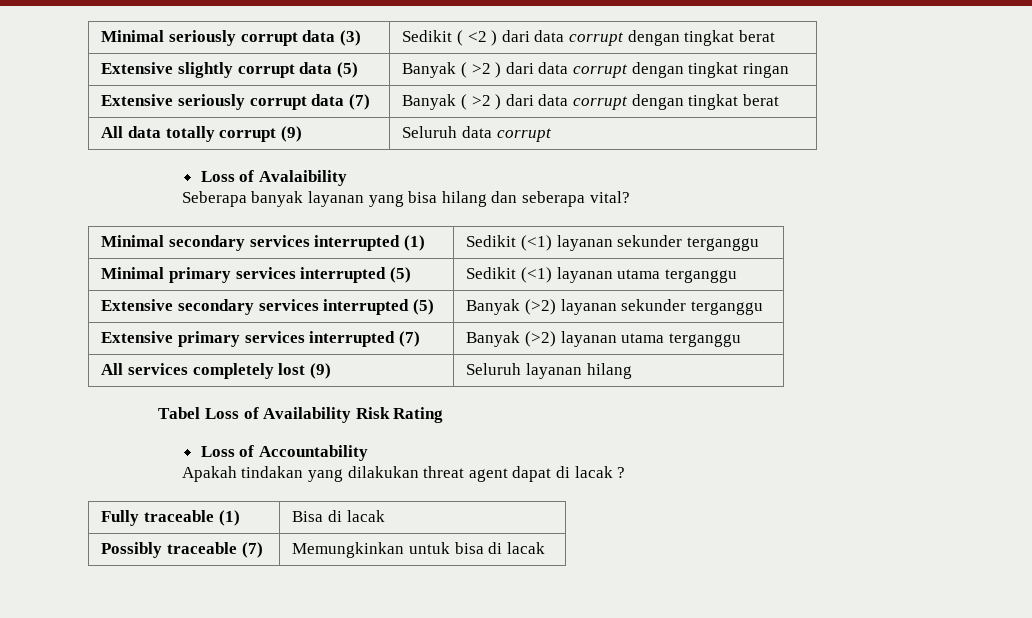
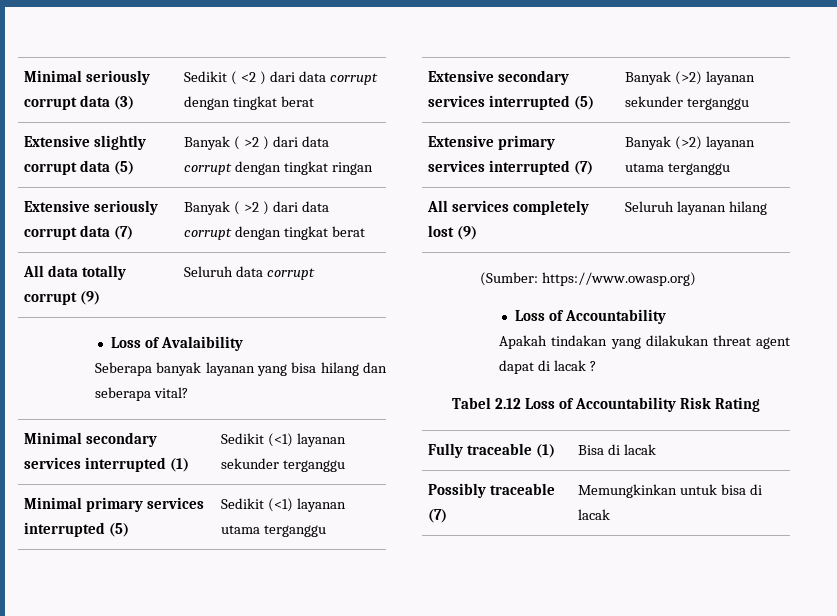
[158,407,444,423] Tabel Loss of Availability Risk Rating -> [479,272,696,286] (Sumber: https://www.owasp.org)
(626, 472) none -> [452,397,760,412] // Tabel 2.12 Loss of Accountability Risk Rating

